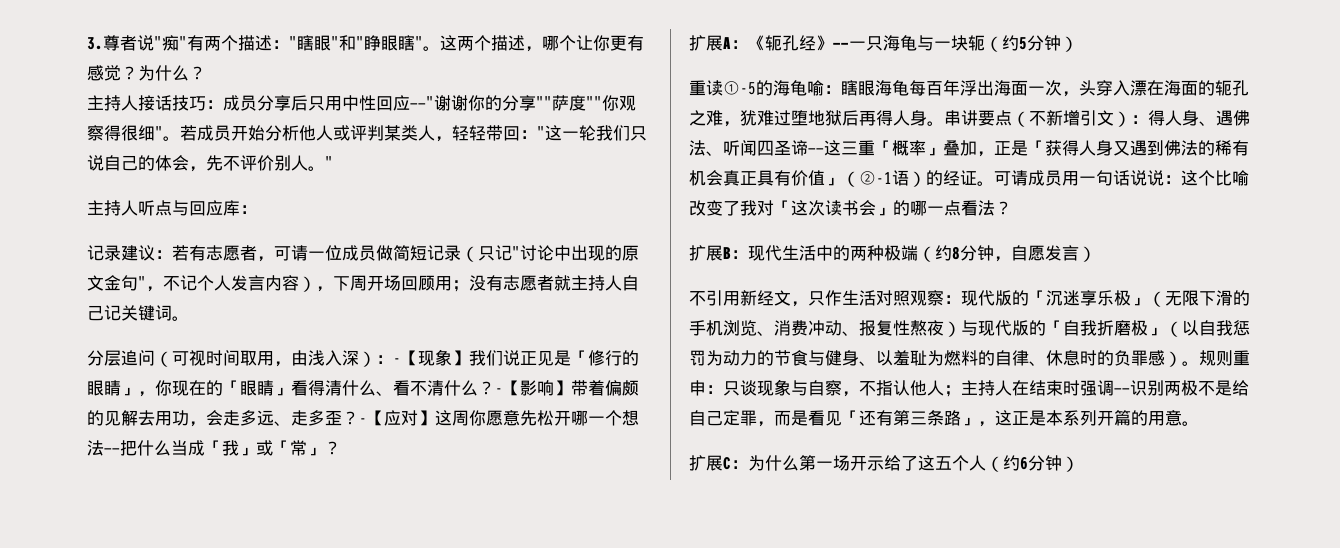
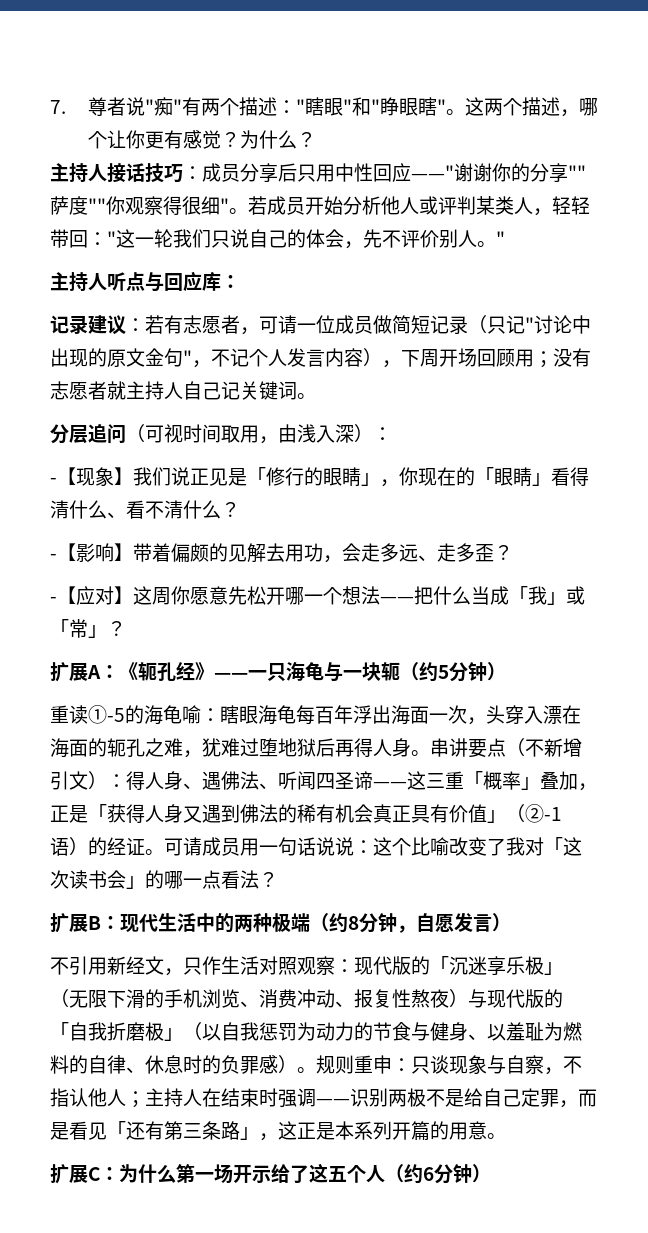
[87,37,103,50] 3. -> [50,100,66,114] 7.
(393, 359) none -> (392, 434) //
(495, 388) none -> (240, 509) //
(359, 418) none -> (513, 552) //

